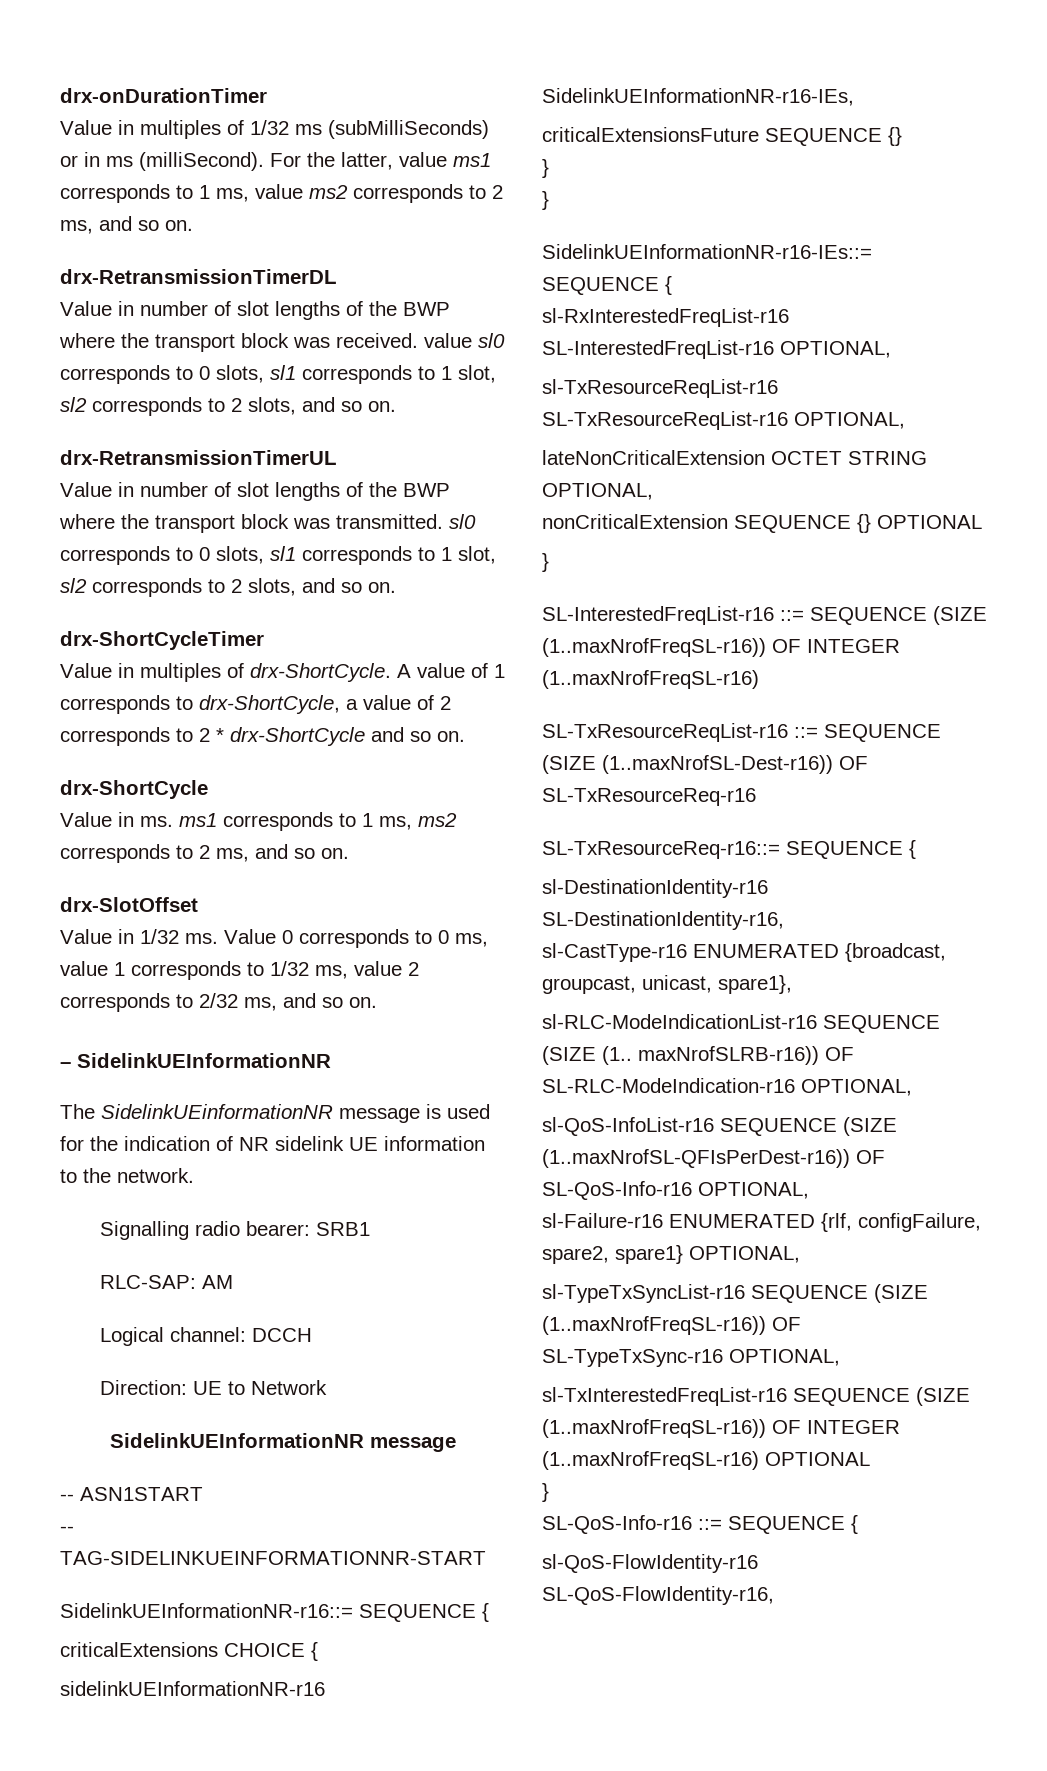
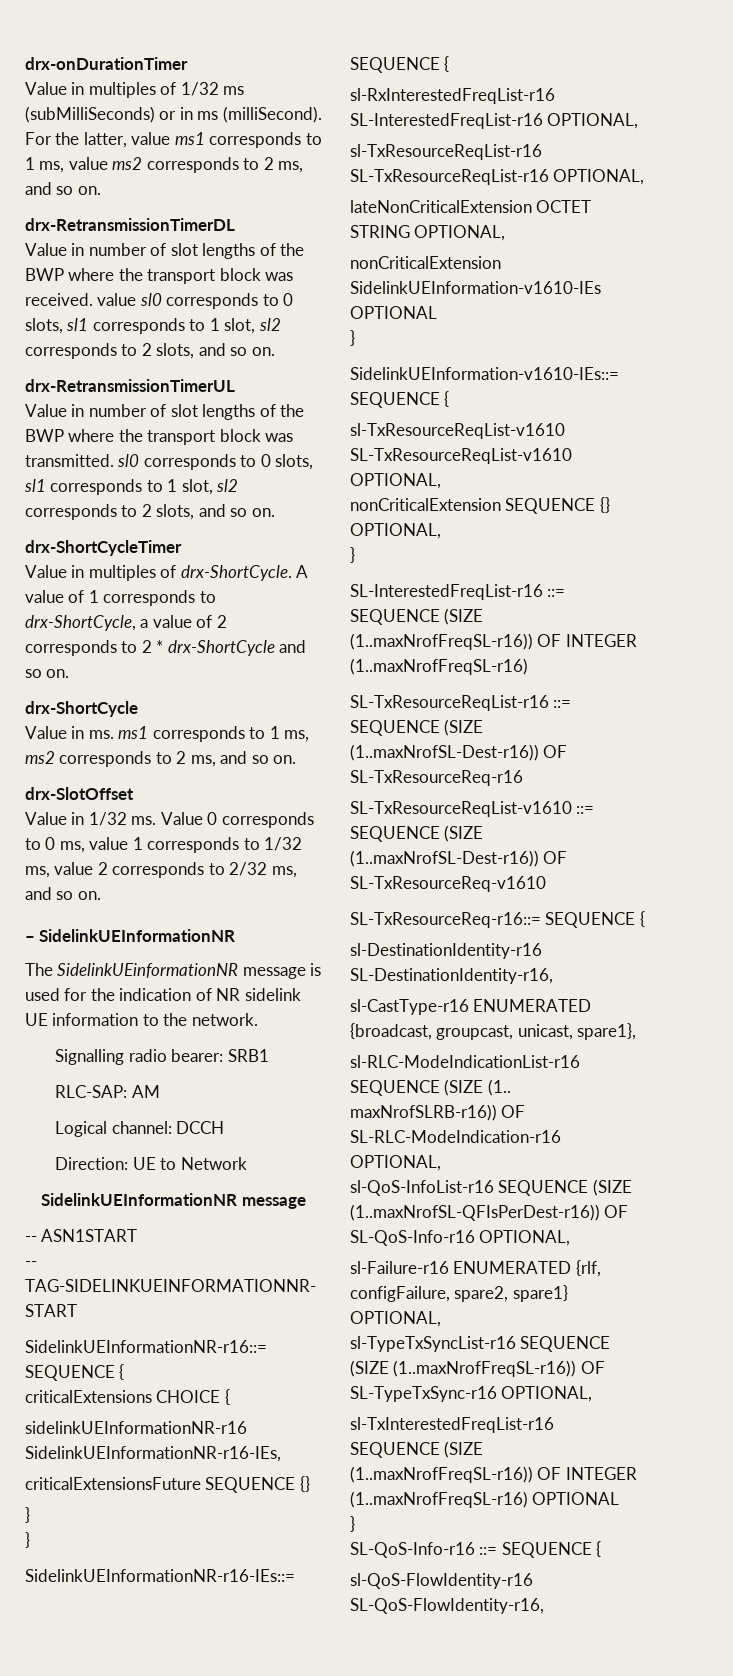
(653, 491) none -> [350,256,501,269] [350,281,601,294] [350,306,437,319] [350,330,355,346] [350,367,619,380] [350,391,450,408] [350,423,565,439] [350,448,572,464] [350,473,441,489] // nonCriticalExtension SidelinkUEInformation-v1610-IEs OPTIONAL // } // SidelinkUEInformation-v1610-IEs::= SEQUENCE { // sl-TxResourceReqList-v1610 SL-TxResourceReqList-v1610 OPTIONAL,
[877,515,982,529] OPTIONAL -> [350,523,441,539] OPTIONAL,
(756, 797) none -> [350,801,595,817] [350,825,484,842] [350,850,568,867] [350,876,546,892] // SL-TxResourceReqList-v1610 ::= SEQUENCE (SIZE (1..maxNrofSL-Dest-r16)) OF SL-TxResourceReq-v1610

